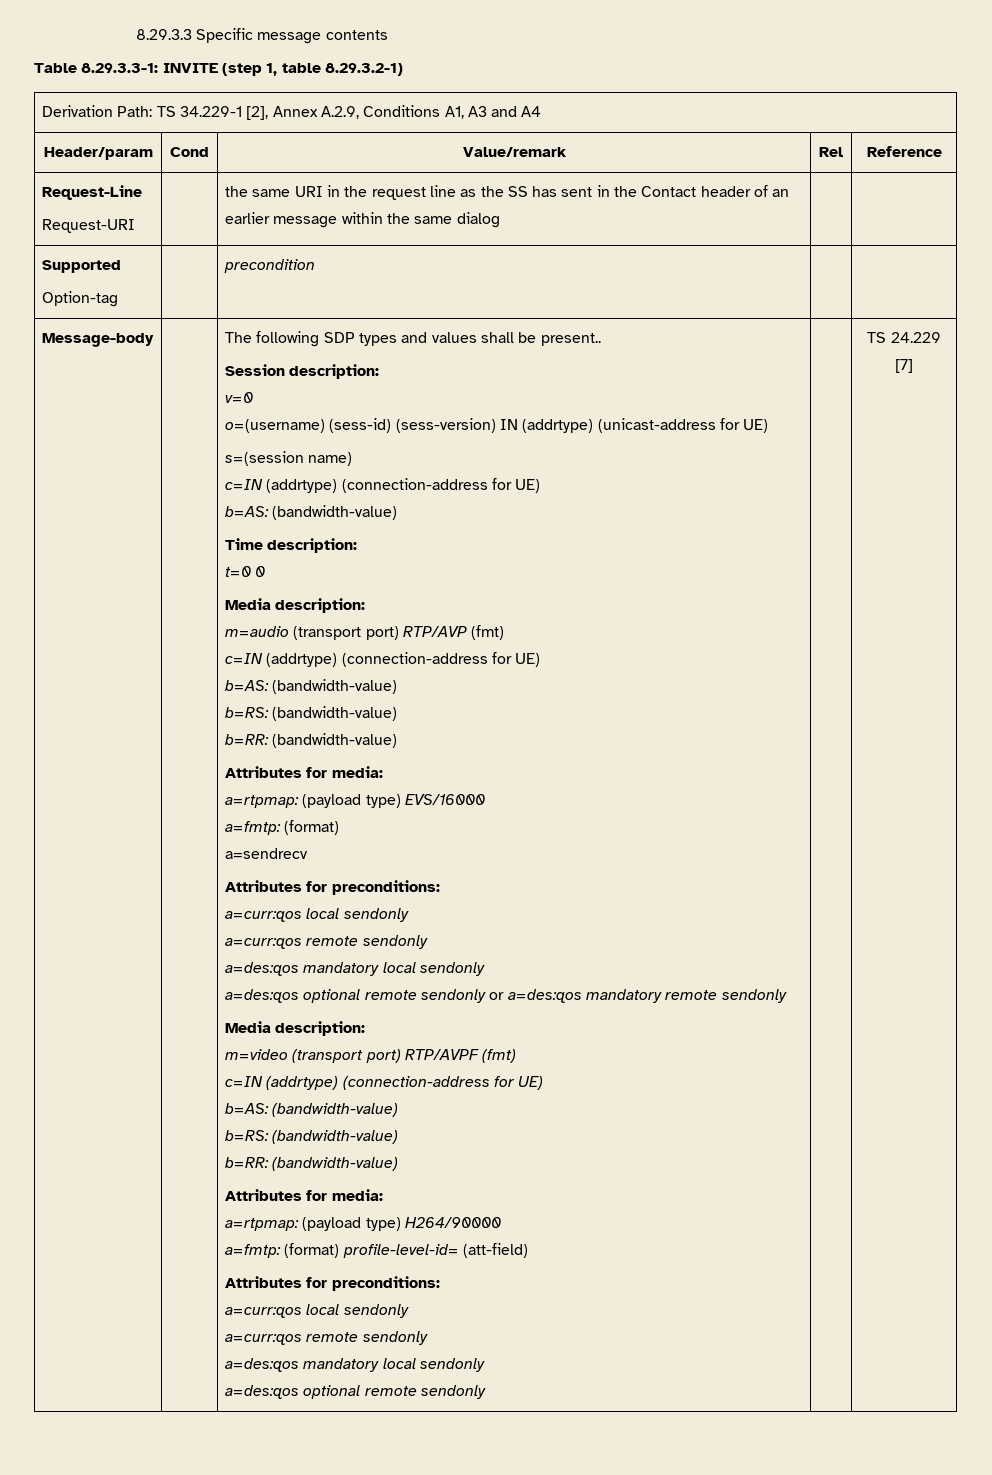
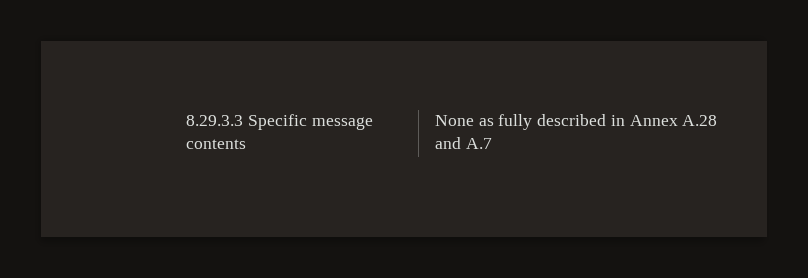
[34,63,403,76] [41,105,542,120] [43,147,153,160] [170,147,209,157] [462,147,567,157] [819,147,843,157] [866,146,942,157] [41,185,142,200] [41,219,135,233] [224,185,790,200] [224,212,500,228] [41,260,121,273] [41,291,118,307] [223,259,315,273] [41,333,154,347] [224,331,601,347] [224,364,380,379] [224,392,253,403] [224,418,769,433] [224,451,353,466] [224,478,541,493] [224,505,398,520] [224,538,358,553] [224,566,266,577] [224,598,366,613] [224,625,505,640] [224,652,541,667] [224,679,398,694] [224,706,398,721] [224,733,398,748] [224,766,383,778] [224,794,485,808] [224,820,340,835] [224,848,308,859] [224,880,440,895] [224,908,409,922] [224,935,428,949] [224,962,485,976] [224,989,787,1003] [224,1021,366,1036] [224,1049,517,1063] [224,1076,544,1090] [224,1103,399,1117] [224,1130,399,1144] [224,1157,399,1171] [224,1189,383,1201] [224,1217,501,1231] [224,1243,528,1258] [224,1276,440,1291] [224,1304,409,1318] [224,1331,428,1345] [224,1358,485,1372] [224,1385,486,1399] [867,332,941,343] [895,359,913,373] Table 8.29.3.3-1: INVITE (step 1, table 8.29.3.2-1) // Derivation Path: TS 34.229-1 [2], Annex A.2.9, Conditions A1, A3 and A4 // Header/param | Cond | Value/remark | Rel | Reference // Request-Line // Request-URI | | the same URI in the request line as the SS has sent in the Contact header of an earlier message within the same dialog | | // Supported // Option-tag | | precondition | | // Message-body | | The following SDP types and values shall be present.. // Session description: // v=0 // o=(username) (sess-id) (sess-version) IN (addrtype) (unicast-address for UE) // s=(session name) // c=IN (addrtype) (connection-address for UE) // b=AS: (bandwidth-value) // Time description: // t=0 0 // Media description: // m=audio (transport port) RTP/AVP (fmt) // c=IN (addrtype) (connection-address for UE) // b=AS: (bandwidth-value) // b=RS: (bandwidth-value) // b=RR: (bandwidth-value) // Attributes for media: // a=rtpmap: (payload type) EVS/16000 // a=fmtp: (format) // a=sendrecv // Attributes for preconditions: // a=curr:qos local sendonly // a=curr:qos remote sendonly // a=des:qos mandatory local sendonly // a=des:qos optional remote sendonly or a=des:qos mandatory remote sendonly // Media description: // m=video (transport port) RTP/AVPF (fmt) // c=IN (addrtype) (connection-address for UE) // b=AS: (bandwidth-value) // b=RS: (bandwidth-value) // b=RR: (bandwidth-value) // Attributes for media: // a=rtpmap: (payload type) H264/90000 // a=fmtp: (format) profile-level-id= (att-field) // Attributes for preconditions: // a=curr:qos local sendonly // a=curr:qos remote sendonly // a=des:qos mandatory local sendonly // a=des:qos optional remote sendonly | | TS 24.229 [7] -> [435,114,718,130] [435,137,492,149] None as fully described in Annex A.28 and A.7

